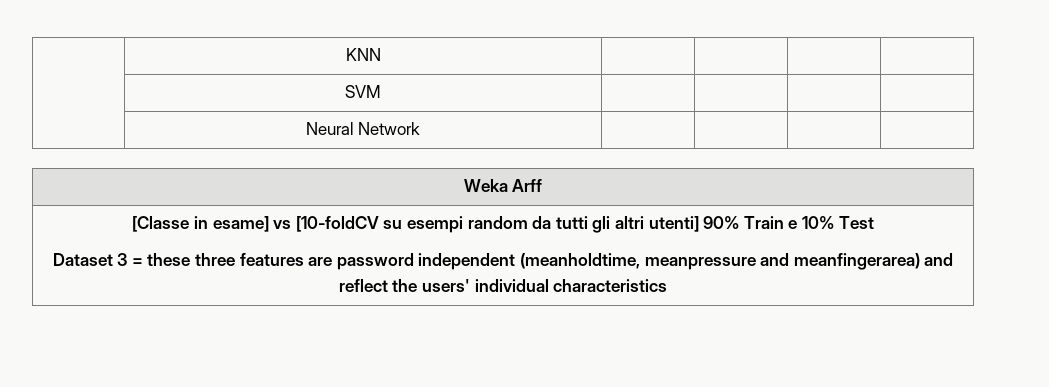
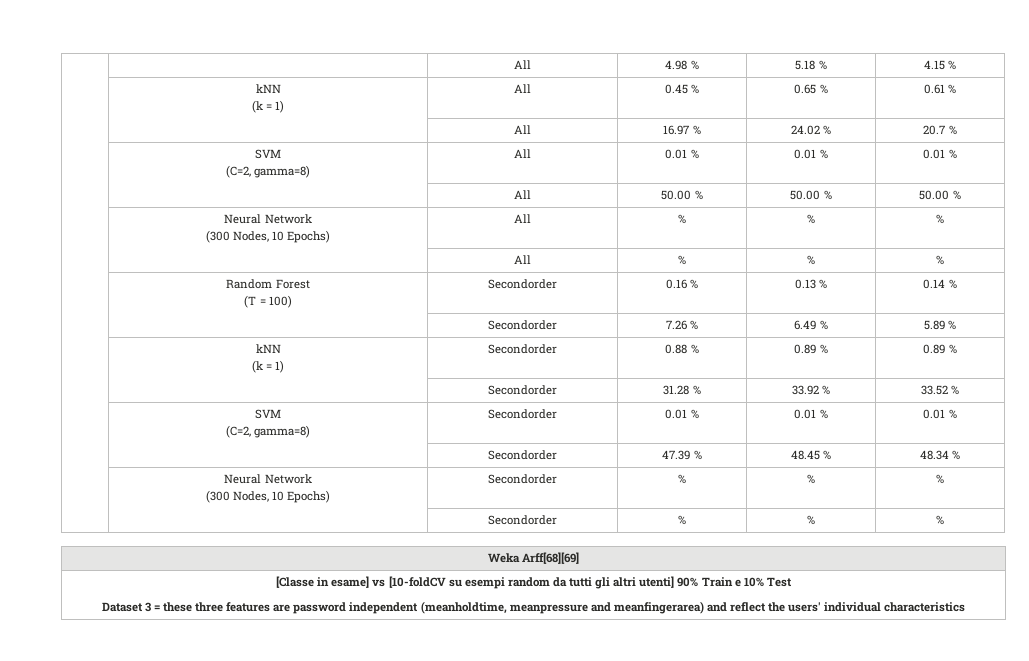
[345,48,381,61] [345,85,381,98] [305,122,421,135] | KNN | | | | // | SVM | | | | // | Neural Network | | | | -> [514,60,531,69] [665,60,699,70] [795,60,827,70] [923,60,957,70] [255,84,281,93] [251,100,285,113] [514,84,531,93] [664,84,700,94] [794,84,828,94] [923,84,957,94] [514,125,531,134] [663,125,701,135] [790,125,832,135] [923,125,957,135] [255,149,281,159] [225,165,311,178] [514,149,531,158] [665,149,699,159] [794,149,828,159] [923,149,957,159] [514,190,531,199] [661,190,703,200] [790,190,832,200] [919,190,961,200] [224,214,312,224] [205,230,331,243] [514,214,531,223] [678,214,686,224] [807,214,815,224] [936,214,944,224] [514,255,531,264] [678,255,686,265] [807,255,815,265] [936,255,944,265] [226,279,310,289] [244,295,292,308] [488,279,557,289] [665,279,699,289] [794,279,828,289] [923,279,957,289] [488,320,557,330] [665,320,699,330] [794,320,828,330] [923,320,957,330] [255,344,281,353] [251,360,285,373] [488,344,557,354] [665,344,699,354] [794,344,828,354] [923,344,957,354] [488,385,557,395] [663,385,701,395] [791,385,831,395] [920,385,960,395] [255,409,281,419] [225,425,311,438] [488,409,557,419] [665,409,699,419] [794,409,828,419] [923,409,957,419] [488,450,557,460] [662,450,702,460] [790,450,832,460] [919,450,961,460] [224,474,312,484] [205,490,331,503] [488,474,557,484] [678,474,686,484] [807,474,815,484] [936,474,944,484] [488,515,557,525] [678,515,686,525] [807,515,815,525] [936,515,944,525] | | All | 4.98 % | 5.18 % | 4.15 % // | kNN // (k = 1) | All | 0.45 % | 0.65 % | 0.61 % // | | All | 16.97 % | 24.02 % | 20.7 % // | SVM // (C=2, gamma=8) | All | 0.01 % | 0.01 % | 0.01 % // | | All | 50.00 % | 50.00 % | 50.00 % // | Neural Network // (300 Nodes, 10 Epochs) | All | % | % | % // | | All | % | % | % // | Random Forest // (T = 100) | Secondorder | 0.16 % | 0.13 % | 0.14 % // | | Secondorder | 7.26 % | 6.49 % | 5.89 % // | kNN // (k = 1) | Secondorder | 0.88 % | 0.89 % | 0.89 % // | | Secondorder | 31.28 % | 33.92 % | 33.52 % // | SVM // (C=2, gamma=8) | Secondorder | 0.01 % | 0.01 % | 0.01 % // | | Secondorder | 47.39 % | 48.45 % | 48.34 % // | Neural Network // (300 Nodes, 10 Epochs) | Secondorder | % | % | % // | | Secondorder | % | % | %
[512,179,543,192] Arff -> [522,552,580,564] Arff[68][69]

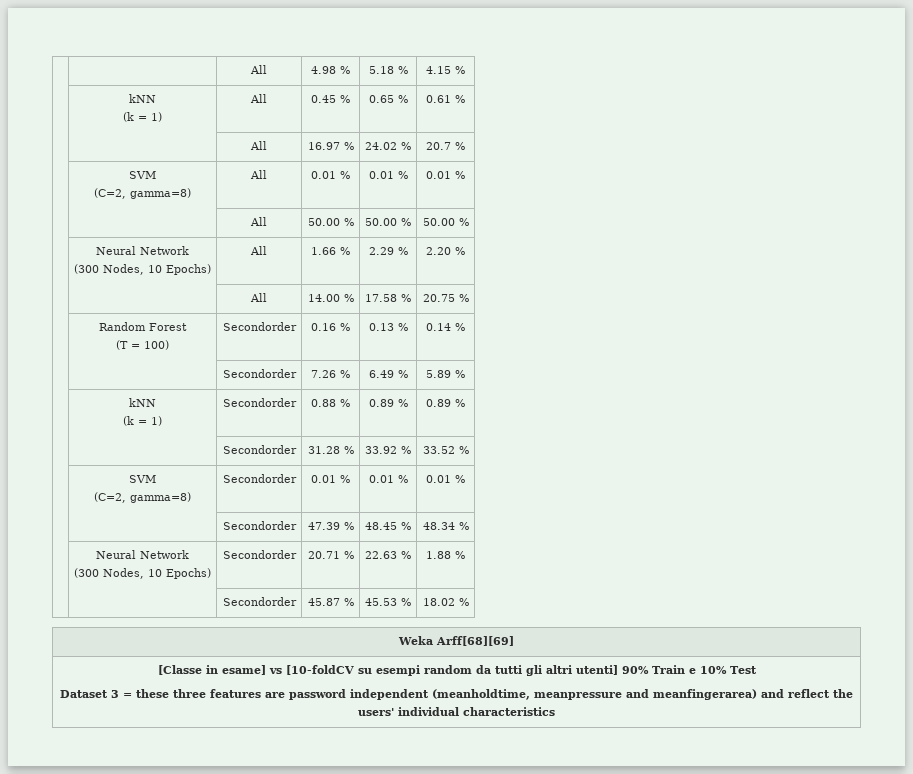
[678,214,686,224] [807,214,815,224] [936,214,944,224] [514,255,531,264] [678,255,686,265] [807,255,815,265] % | % | % // | | All | % | % | -> [311,247,350,255] [368,247,408,255] [426,247,465,255] [250,293,267,302] [307,294,354,302] [365,294,411,302] [422,294,455,302] 1.66 % | 2.29 % | 2.20 % // | | All | 14.00 % | 17.58 % | 20.75
[678,474,686,484] [807,474,815,484] [936,474,944,484] [488,515,557,525] [678,515,686,525] [807,515,815,525] % | % | % // | | Secondorder | % | % | -> [307,551,354,559] [365,551,411,559] [426,551,465,559] [222,597,297,606] [307,598,354,606] [365,598,411,606] [422,598,455,606] 20.71 % | 22.63 % | 1.88 % // | | Secondorder | 45.87 % | 45.53 % | 18.02

